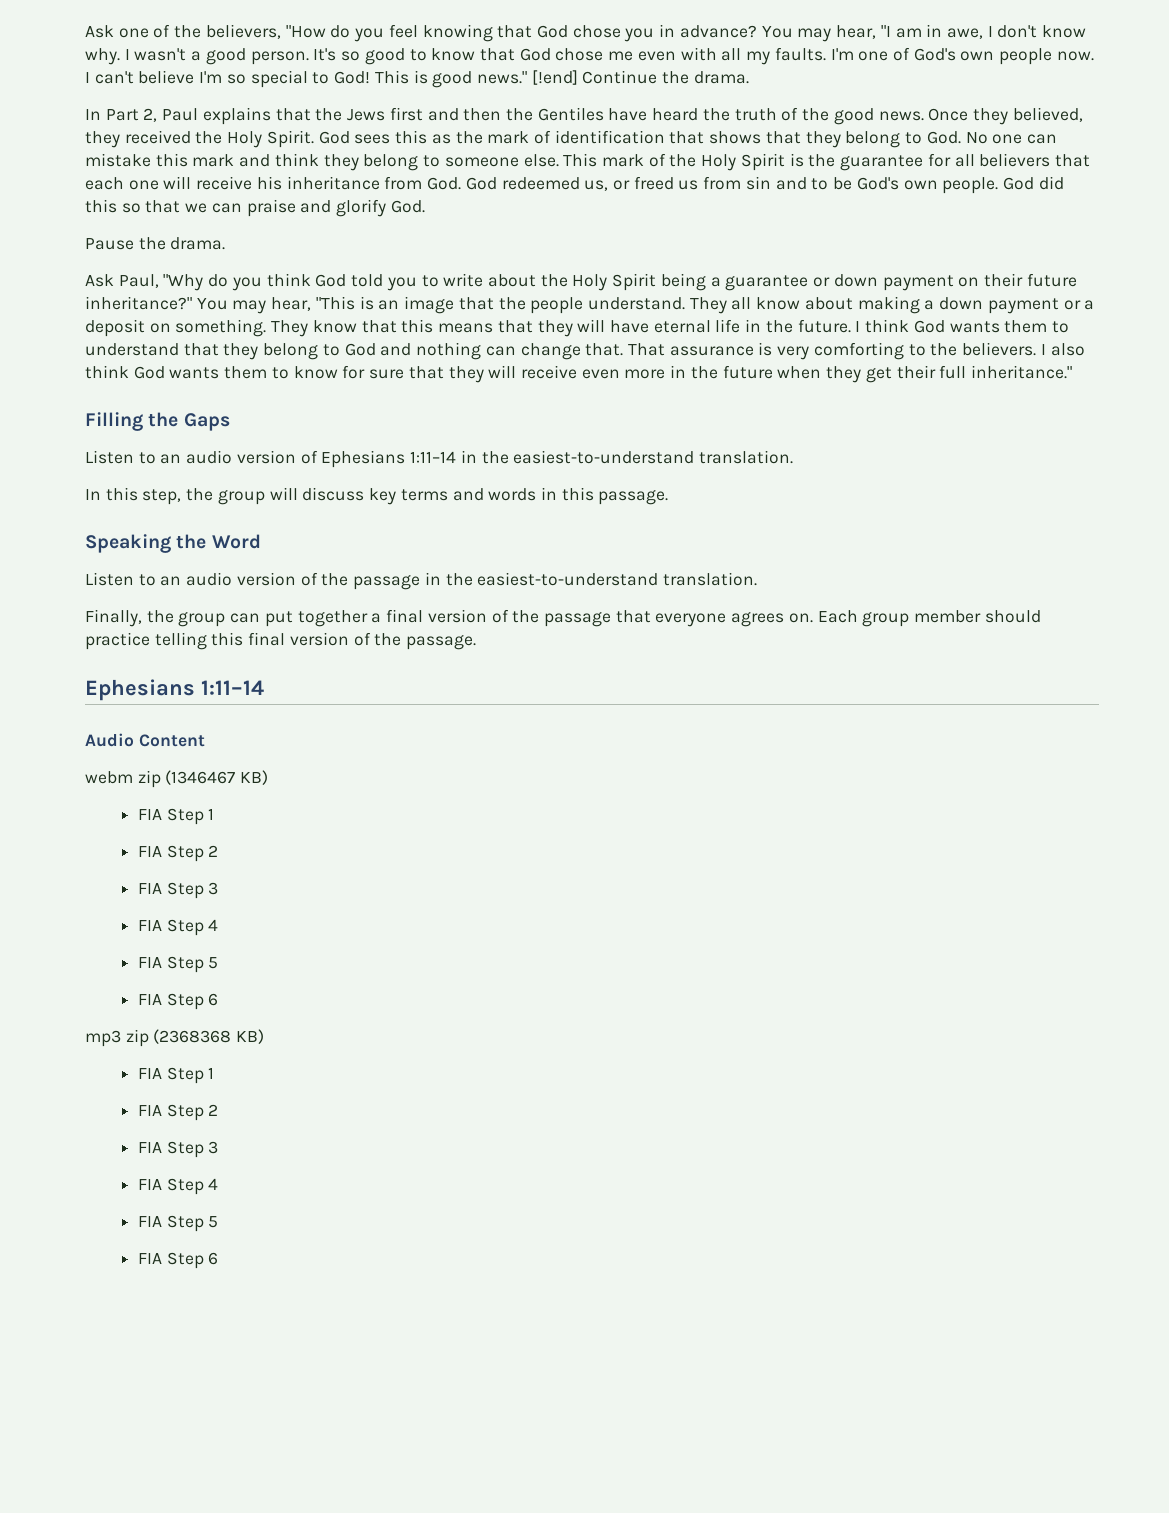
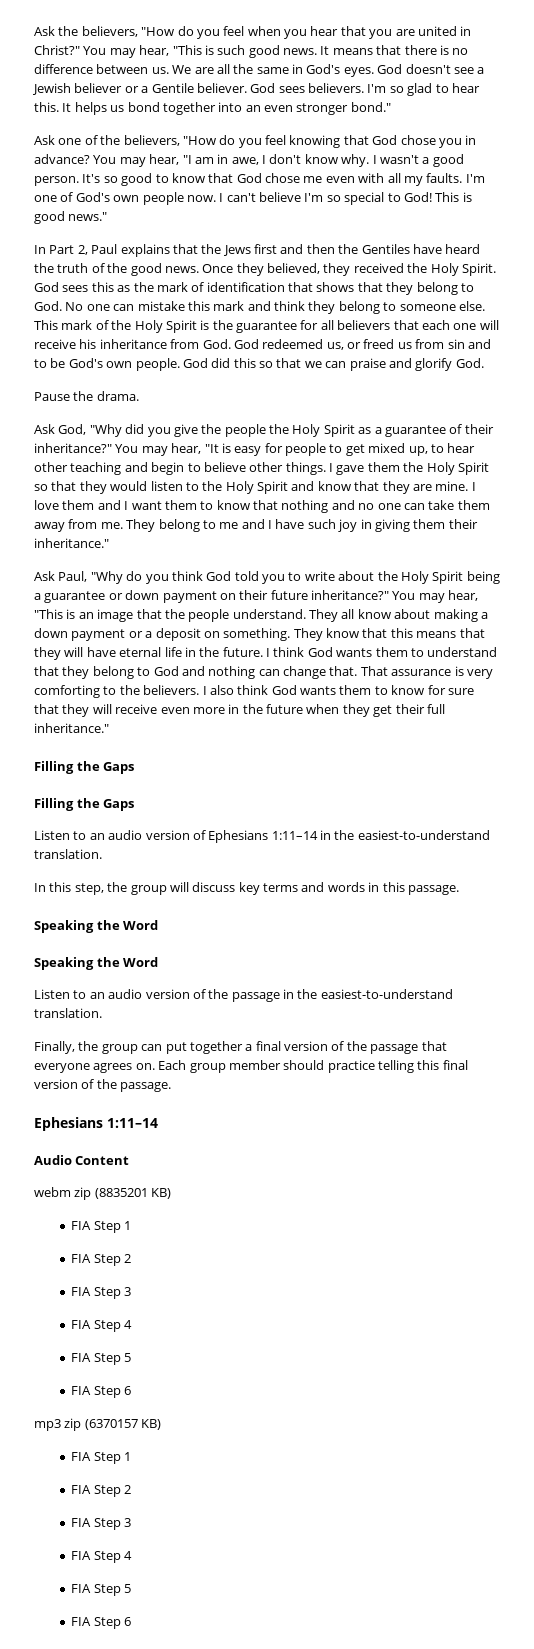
[85,25,114,38] Ask -> [34,26,472,39] [34,45,469,58] [34,64,485,77] [32,83,480,96] [34,102,391,115] [34,135,55,145] Ask the believers, "How do you feel when you hear that you are united in Christ?" You may hear, "This is such good news. It means that there is no difference between us. We are all the same in God's eyes. God doesn't see a Jewish believer or a Gentile believer. God sees believers. I'm so glad to hear this. It helps us bond together into an even stronger bond." // Ask
[531,70,749,85] [!end] Continue the drama. -> (108, 216) none
(226, 243) none -> [34,424,494,437] [34,443,476,456] [34,462,489,475] [34,481,476,494] [34,500,490,513] [34,519,478,532] [34,538,109,548] // Ask God, "Why did you give the people the Holy Spirit as a guarantee of their inheritance?" You may hear, "It is easy for people to get mixed up, to hear other teaching and begin to believe other things. I gave them the Holy Spirit so that they would listen to the Holy Spirit and know that they are mine. I love them and I want them to know that nothing and no one can take them away from me. They belong to me and I have such joy in giving them their inheritance."
(230, 422) none -> [34,798,135,811] // Filling the Gaps
(261, 541) none -> [34,957,159,970] // Speaking the Word
[165,770,236,785] (1346467 -> [94,1188,148,1199] (8835201
[153,1029,232,1044] (2368368 -> [84,1419,138,1430] (6370157

